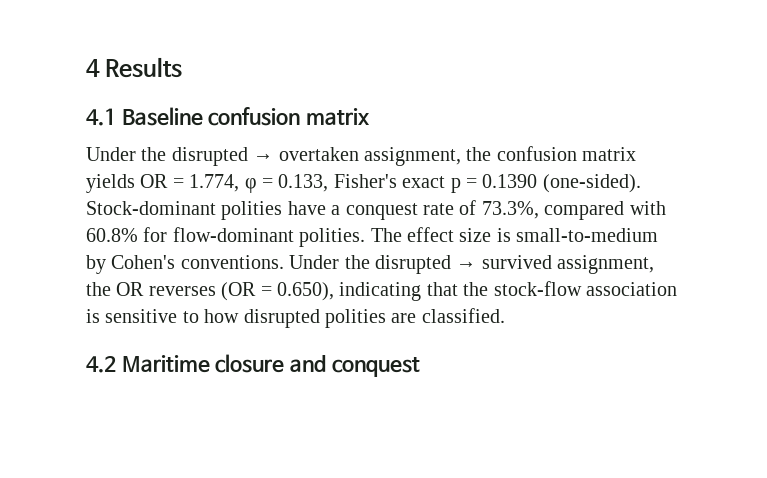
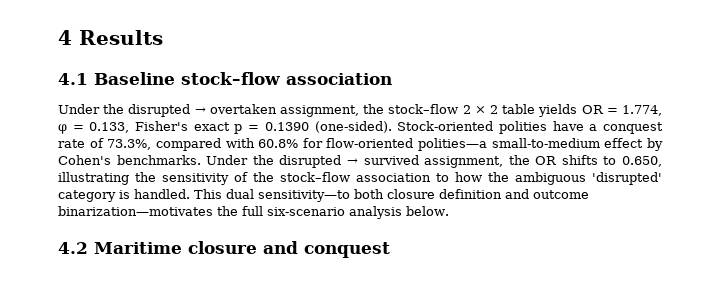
[208,107,370,126] confusion matrix -> [181,72,392,85] stock–flow association
[496,146,637,161] confusion matrix -> [388,104,536,114] stock–flow 2 × 2 table
[86,201,216,215] Stock-dominant -> [397,121,494,131] Stock-oriented
[172,227,659,247] flow-dominant polities. The effect size is small-to-medium -> [326,138,644,151] flow-oriented polities—a small-to-medium effect
[180,255,284,269] conventions. -> [116,155,201,165] benchmarks.
[148,281,677,301] [86,308,505,328] reverses (OR = 0.650), indicating that the stock-flow association is sensitive to how disrupted polities are classified. -> [561,155,662,167] [58,172,662,185] [58,189,589,202] [58,206,449,219] shifts to 0.650, illustrating the sensitivity of the stock–flow association to how the ambiguous 'disrupted' category is handled. This dual sensitivity—to both closure definition and outcome binarization—motivates the full six-scenario analysis below.

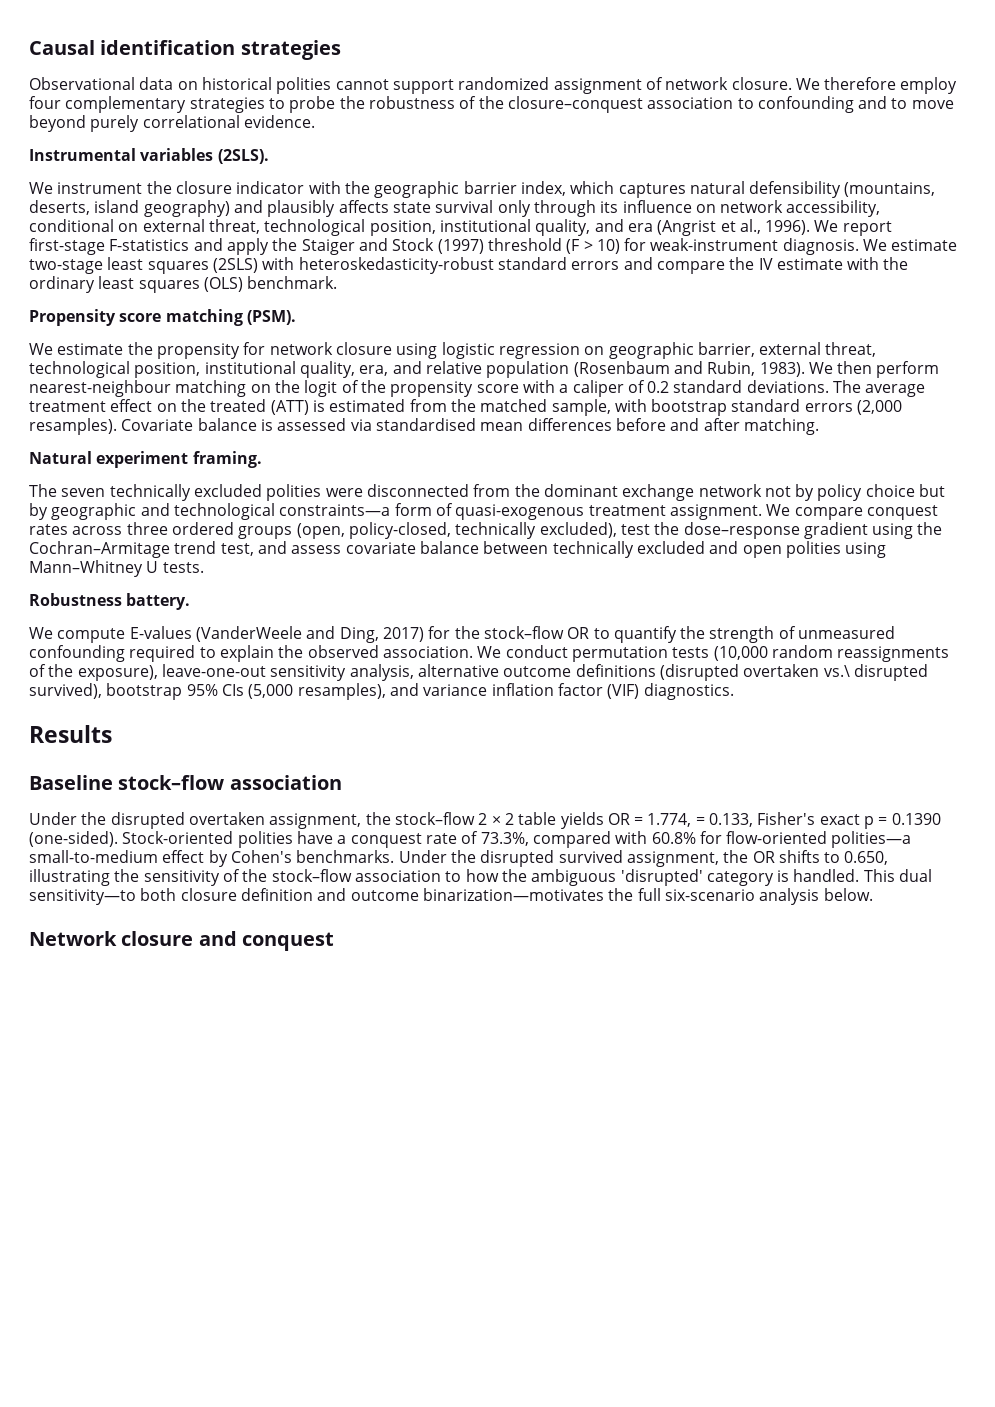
[58,30,72,45] 4 -> [29,40,341,60] [29,77,958,94] [29,96,954,113] [29,115,315,132] [29,148,269,164] [29,181,936,198] [29,200,881,217] [29,219,892,236] [29,238,958,255] [29,257,909,274] [29,276,338,293] [29,309,296,326] [29,342,877,359] [29,361,940,378] [29,380,926,397] [29,399,903,416] [29,418,819,435] [29,451,262,468] [29,484,946,501] [29,503,938,520] [29,522,943,539] [29,541,887,558] [29,560,204,577] [29,593,191,610] [29,626,896,643] [29,645,950,662] [29,664,928,681] [29,683,734,700] Causal identification strategies // Observational data on historical polities cannot support randomized assignment of network closure. We therefore employ four complementary strategies to probe the robustness of the closure–conquest association to confounding and to move beyond purely correlational evidence. // Instrumental variables (2SLS). // We instrument the closure indicator with the geographic barrier index, which captures natural defensibility (mountains, deserts, island geography) and plausibly affects state survival only through its influence on network accessibility, conditional on external threat, technological position, institutional quality, and era (Angrist et al., 1996). We report first-stage F-statistics and apply the Staiger and Stock (1997) threshold (F > 10) for weak-instrument diagnosis. We estimate two-stage least squares (2SLS) with heteroskedasticity-robust standard errors and compare the IV estimate with the ordinary least squares (OLS) benchmark. // Propensity score matching (PSM). // We estimate the propensity for network closure using logistic regression on geographic barrier, external threat, technological position, institutional quality, era, and relative population (Rosenbaum and Rubin, 1983). We then perform nearest-neighbour matching on the logit of the propensity score with a caliper of 0.2 standard deviations. The average treatment effect on the treated (ATT) is estimated from the matched sample, with bootstrap standard errors (2,000 resamples). Covariate balance is assessed via standardised mean differences before and after matching. // Natural experiment framing. // The seven technically excluded polities were disconnected from the dominant exchange network not by policy choice but by geographic and technological constraints—a form of quasi-exogenous treatment assignment. We compare conquest rates across three ordered groups (open, policy-closed, technically excluded), test the dose–response gradient using the Cochran–Armitage trend test, and assess covariate balance between technically excluded and open polities using Mann–Whitney U tests. // Robustness battery. // We compute E-values (VanderWeele and Ding, 2017) for the stock–flow OR to quantify the strength of unmeasured confounding required to explain the observed association. We conduct permutation tests (10,000 random reassignments of the exposure), leave-one-out sensitivity analysis, alternative outcome definitions (disrupted overtaken vs.\ disrupted survived), bootstrap 95% CIs (5,000 resamples), and variance inflation factor (VIF) diagnostics. //
[58,73,88,85] 4.1 -> (112, 734) none
[194,107,206,114] → -> (185, 820) none
[58,124,67,134] φ -> (692, 820) none
[346,158,358,165] → -> (555, 858) none
[58,242,182,254] 4.2 Maritime -> [29,931,117,946] Network

